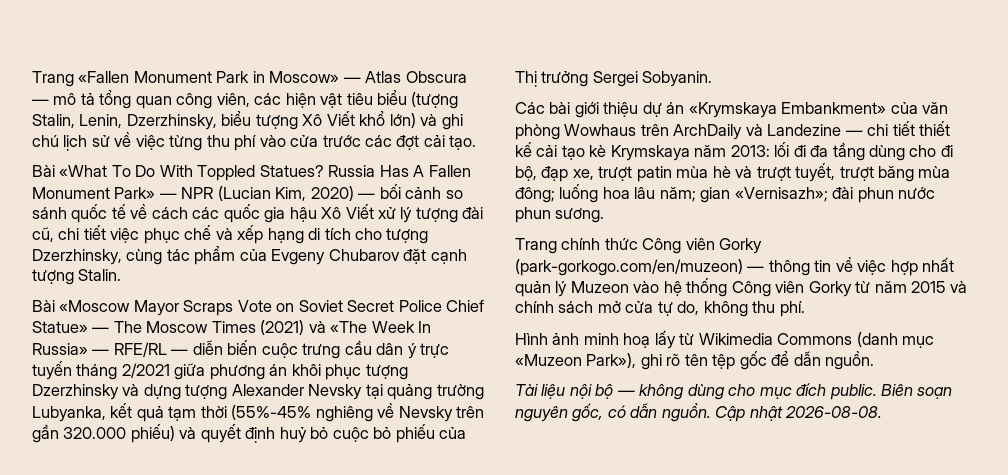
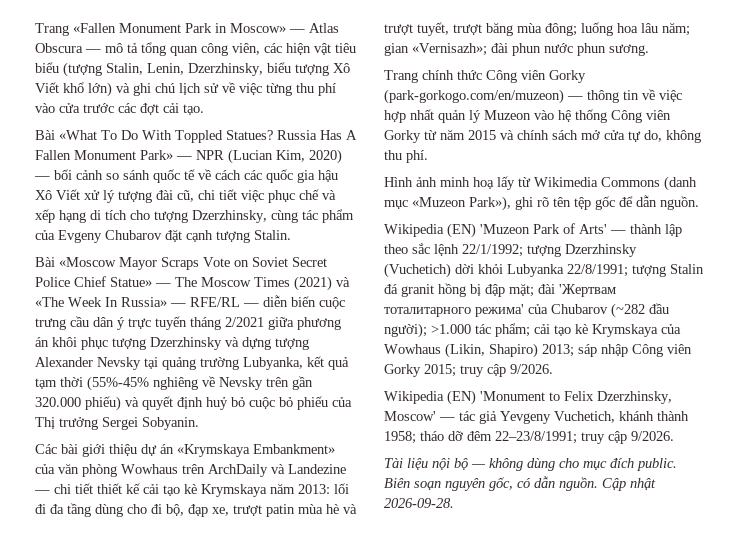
(875, 360) none -> [384,223,682,238] [384,243,637,257] [384,263,704,278] [384,283,616,297] [384,303,669,318] [384,323,681,338] [384,343,692,358] [384,364,553,377] [384,390,672,405] [384,411,689,424] [384,431,674,444] // Wikipedia (EN) 'Muzeon Park of Arts' — thành lập theo sắc lệnh 22/1/1992; tượng Dzerzhinsky (Vuchetich) dời khỏi Lubyanka 22/8/1991; tượng Stalin đá granit hồng bị đập mặt; đài 'Жертвам тоталитарного режима' của Chubarov (~282 đầu người); >1.000 tác phẩm; cải tạo kè Krymskaya của Wowhaus (Likin, Shapiro) 2013; sáp nhập Công viên Gorky 2015; truy cập 9/2026. // Wikipedia (EN) 'Monument to Felix Dzerzhinsky, Moscow' — tác giả Yevgeny Vuchetich, khánh thành 1958; tháo dỡ đêm 22–23/8/1991; truy cập 9/2026.
[785,406,883,418] 2026-08-08. -> [384,498,454,508] 2026-09-28.

